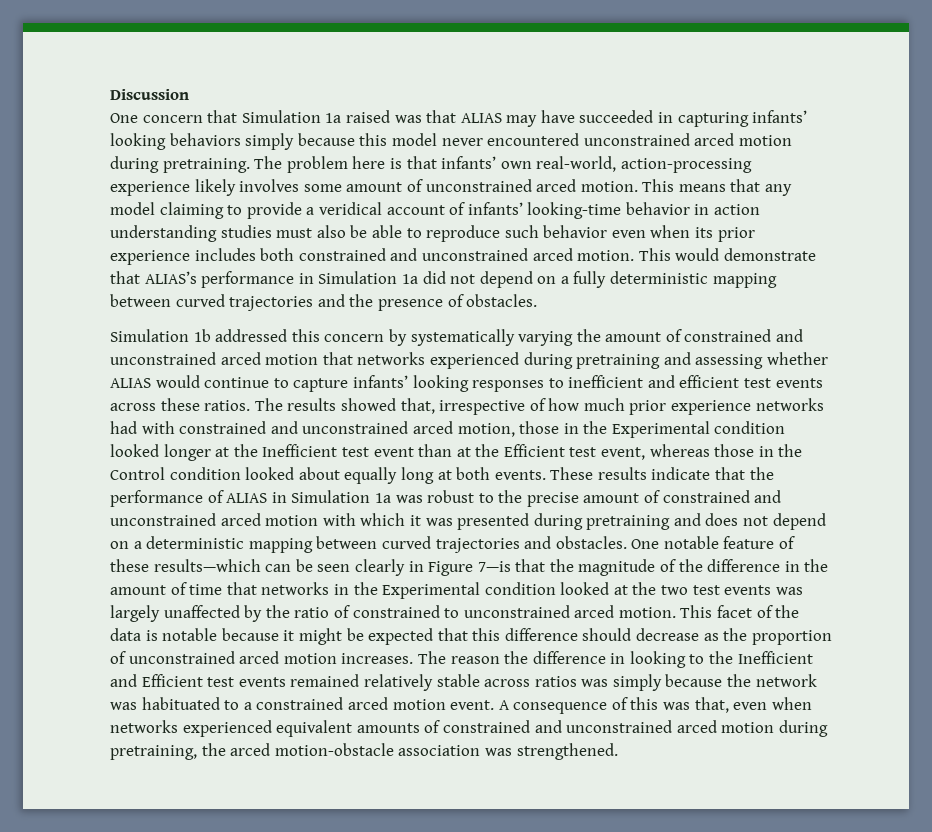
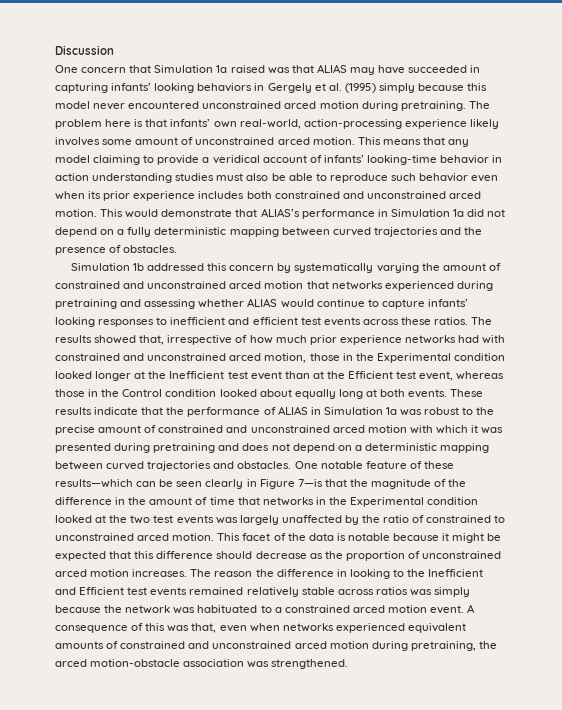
(241, 139) none -> [254,83,376,93] in Gergely et al. (1995)

